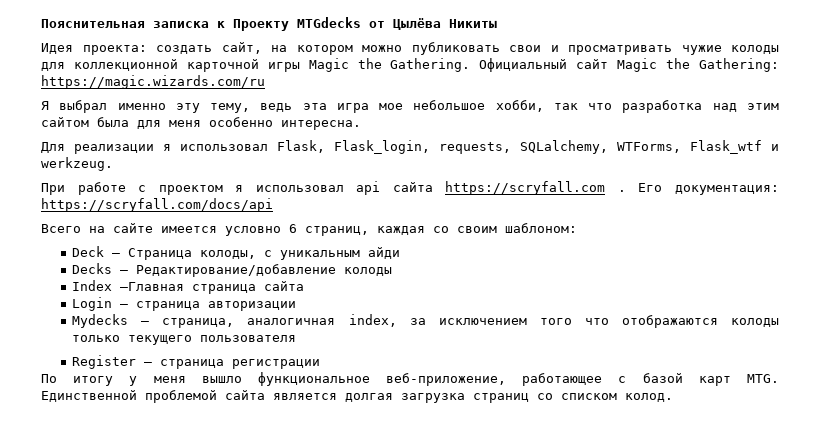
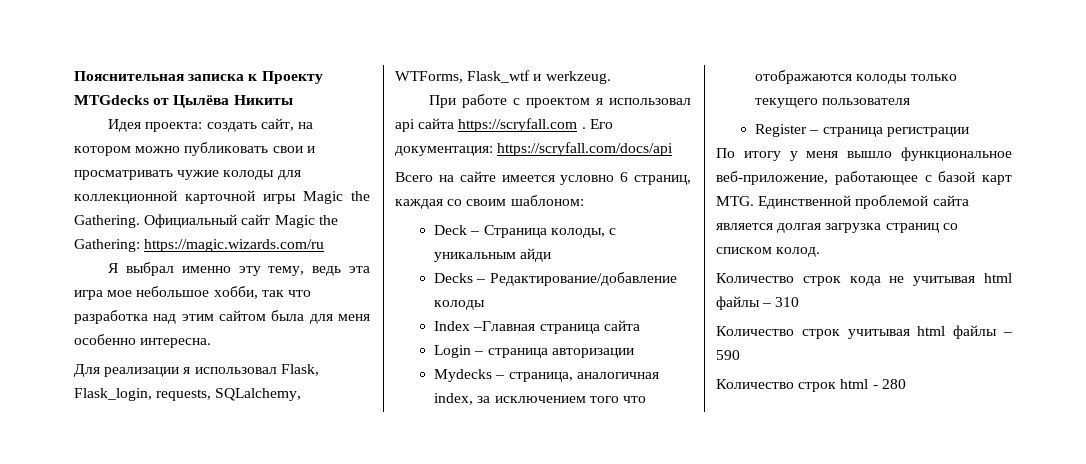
(673, 397) none -> [716,273,1012,286] [716,296,800,310] [716,325,1012,339] [716,350,740,360] [716,379,906,392] // Количество строк кода не учитывая html файлы – 310 // Количество строк учитывая html файлы – 590 // Количество строк html - 280

